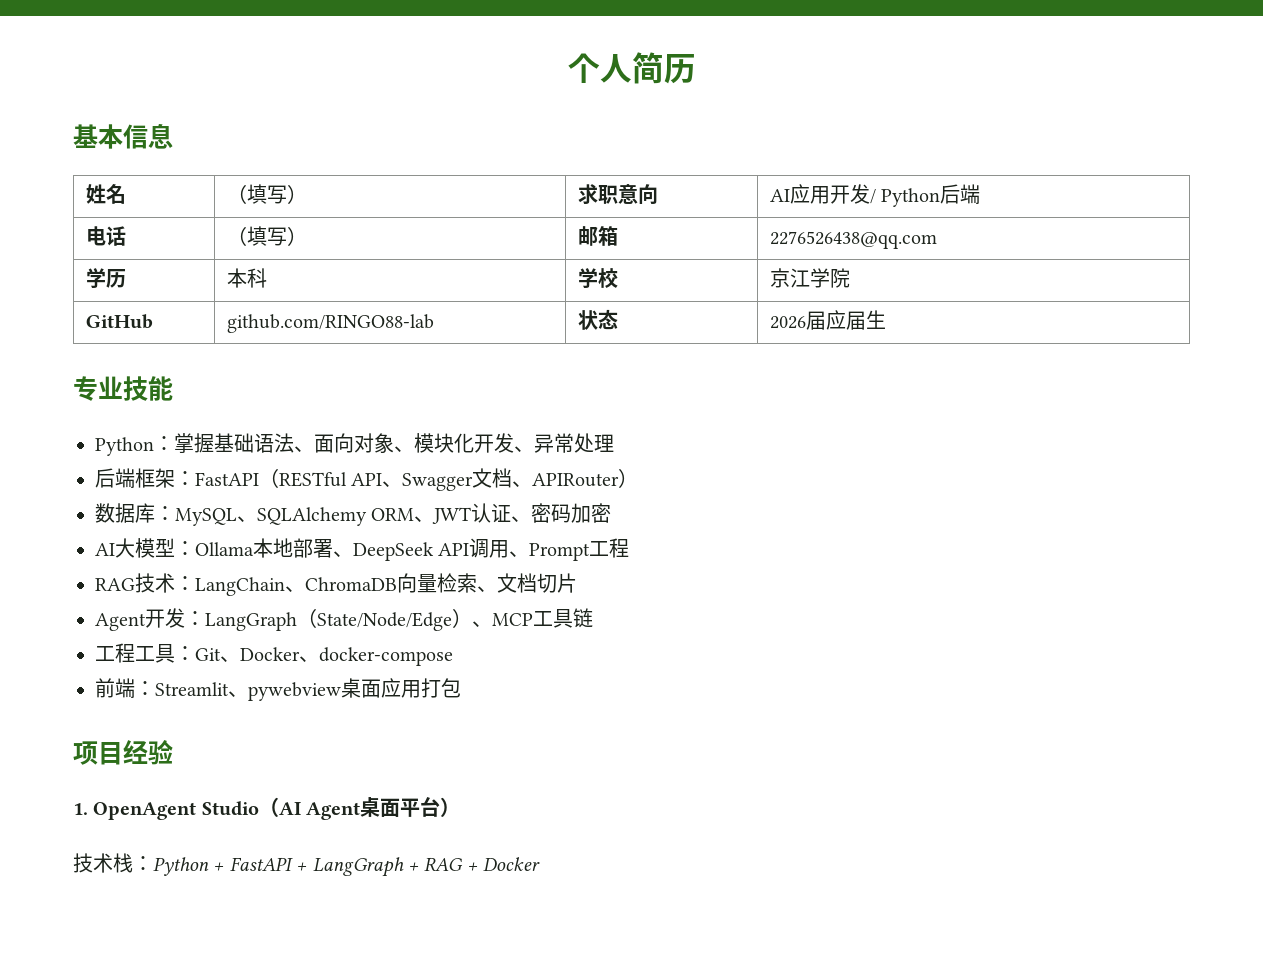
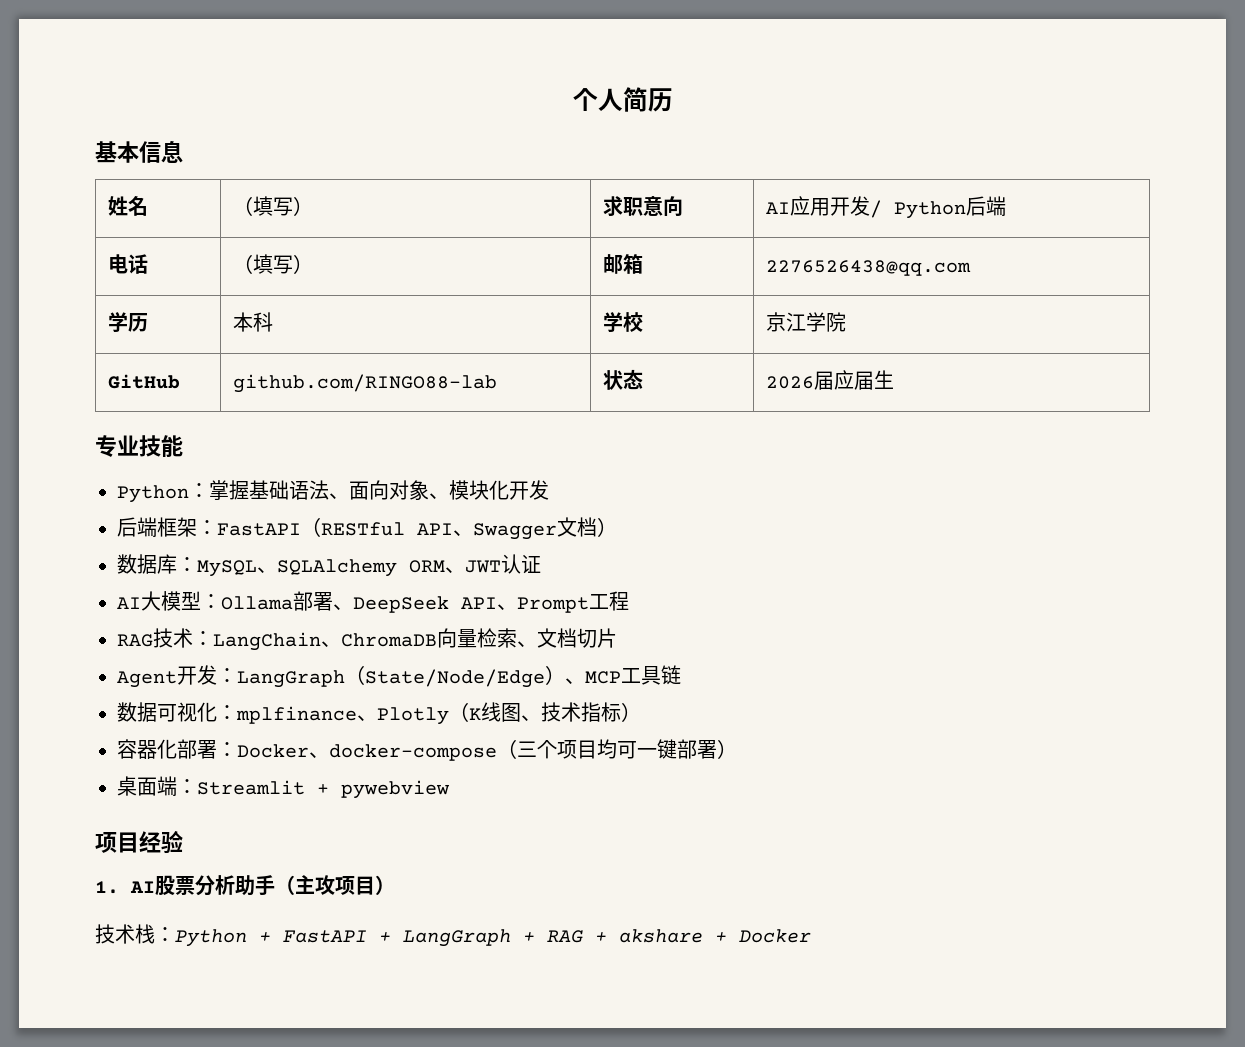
[514,433,614,453] 、异常处理 -> (549, 490) none
[512,473,620,487] 、APIRouter -> (597, 527) none
[511,503,612,523] 、密码加密 -> (541, 564) none
[253,538,293,558] 本地 -> (293, 603) none
[469,538,510,558] 调用 -> (497, 603) none
[95,643,453,666] [95,678,115,698] 工程工具：Git、Docker、docker-compose // 前 -> [117,702,641,725] [117,739,737,761] [117,776,157,796] 数据可视化：mplfinance、Plotly（K线图、技术指标） // 容器化部署：Docker、docker-compose（三个项目均可一键部署） // 桌面
[228,691,248,697] 、 -> [317,783,329,794] +
[341,678,461,698] 桌面应用打包 -> (450, 789) none
[93,797,441,820] OpenAgent Studio（AI Agent桌面平台 -> [130,875,375,896] AI股票分析助手（主攻项目
(478, 866) none -> [619,929,727,943] akshare +

